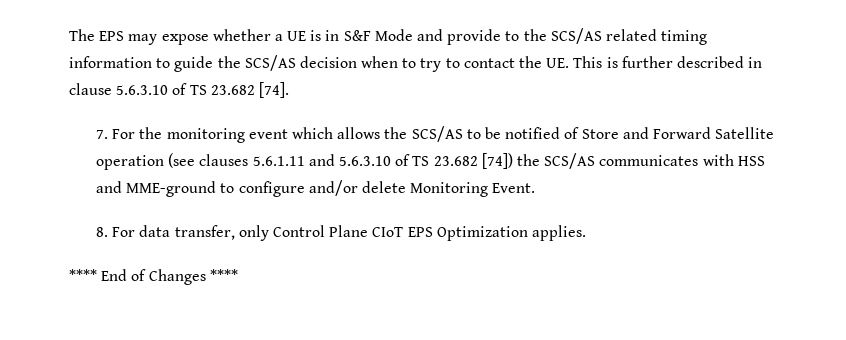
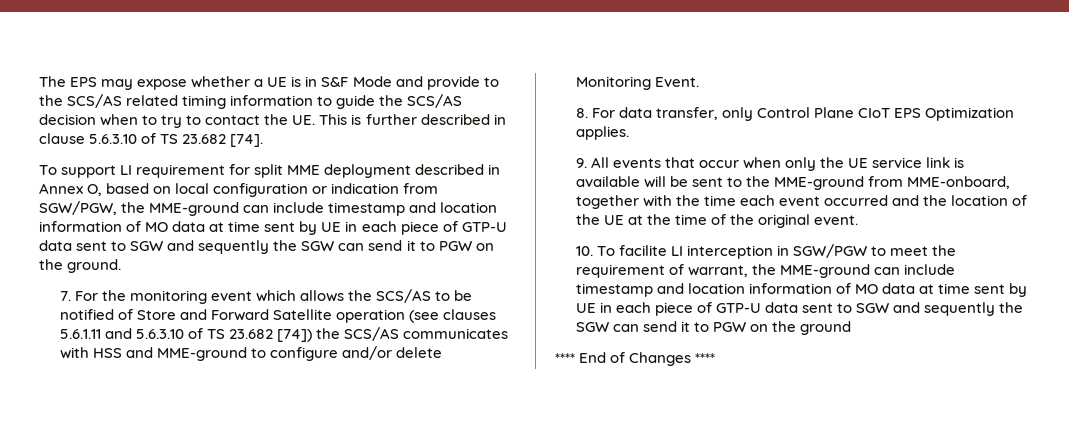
(289, 90) none -> [39,164,501,178] [39,183,439,197] [39,201,498,216] [39,221,507,235] [39,240,494,254] [39,259,122,273] // To support LI requirement for split MME deployment described in Annex O, based on local configuration or indication from SGW/PGW, the MME-ground can include timestamp and location information of MO data at time sent by UE in each piece of GTP-U data sent to SGW and sequently the SGW can send it to PGW on the ground.
(586, 233) none -> [575,157,965,171] [575,176,1011,190] [575,195,1028,209] [575,214,859,228] [575,244,957,259] [575,264,955,278] [575,283,1028,297] [575,302,1024,316] [575,321,852,335] // 9. All events that occur when only the UE service link is available will be sent to the MME-ground from MME-onboard, together with the time each event occurred and the location of the UE at the time of the original event. // 10. To facilite LI interception in SGW/PGW to meet the requirement of warrant, the MME-ground can include timestamp and location information of MO data at time sent by UE in each piece of GTP-U data sent to SGW and sequently the SGW can send it to PGW on the ground

